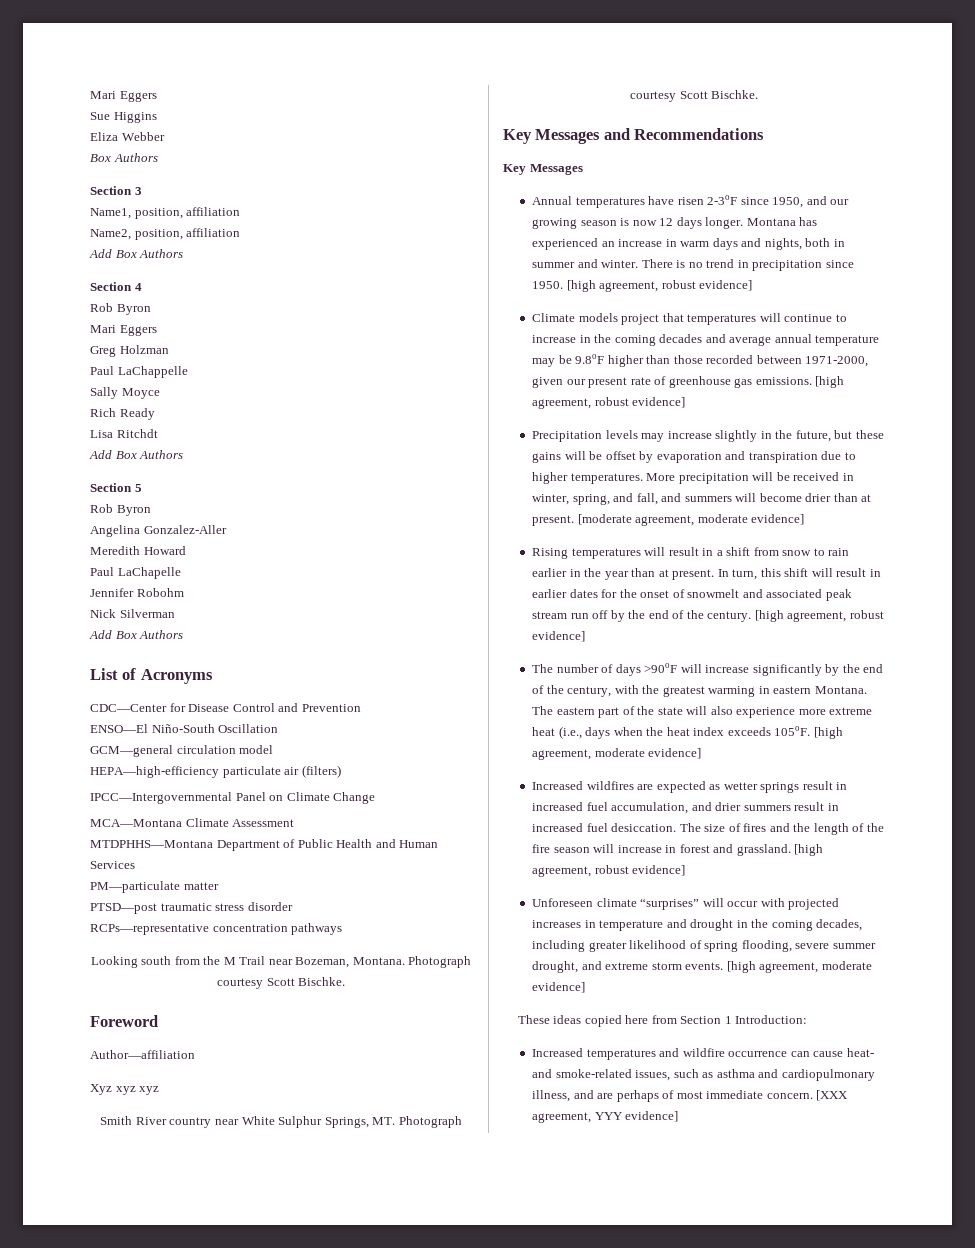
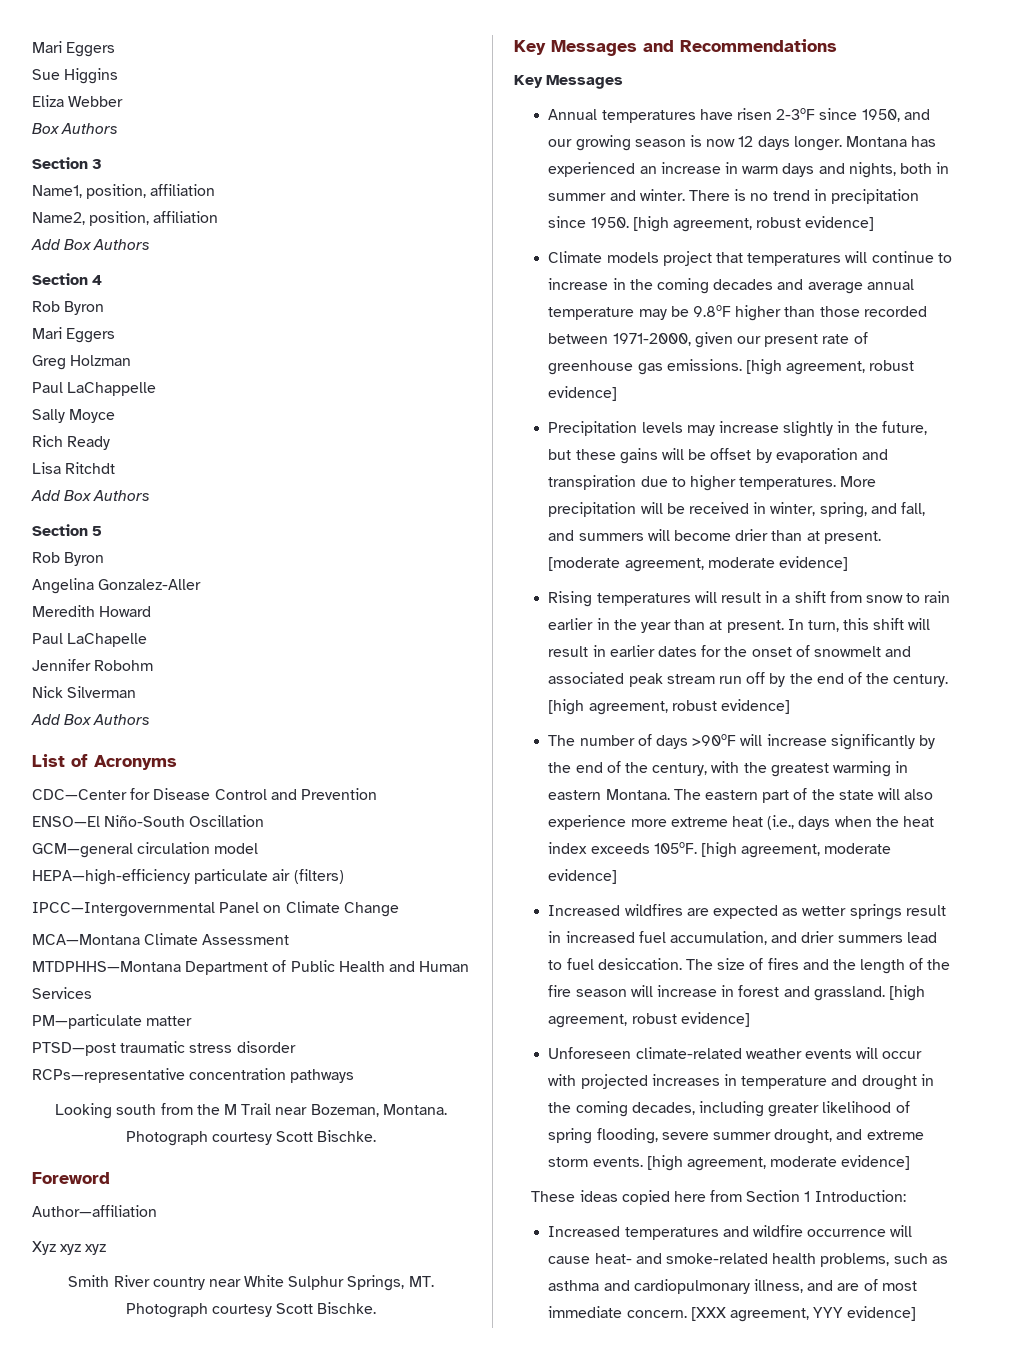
[794,802,839,811] [532,823,584,832] result in increased -> [906,932,937,943] [548,960,563,970] lead to
[596,898,700,910] climate “surprises” -> [635,1047,852,1059] climate-related weather events
[790,1051,810,1057] can -> [890,1225,913,1237] will
[635,1070,671,1081] issues, -> [772,1253,890,1267] health problems,
[616,1090,659,1102] perhaps -> (860, 1287) none

